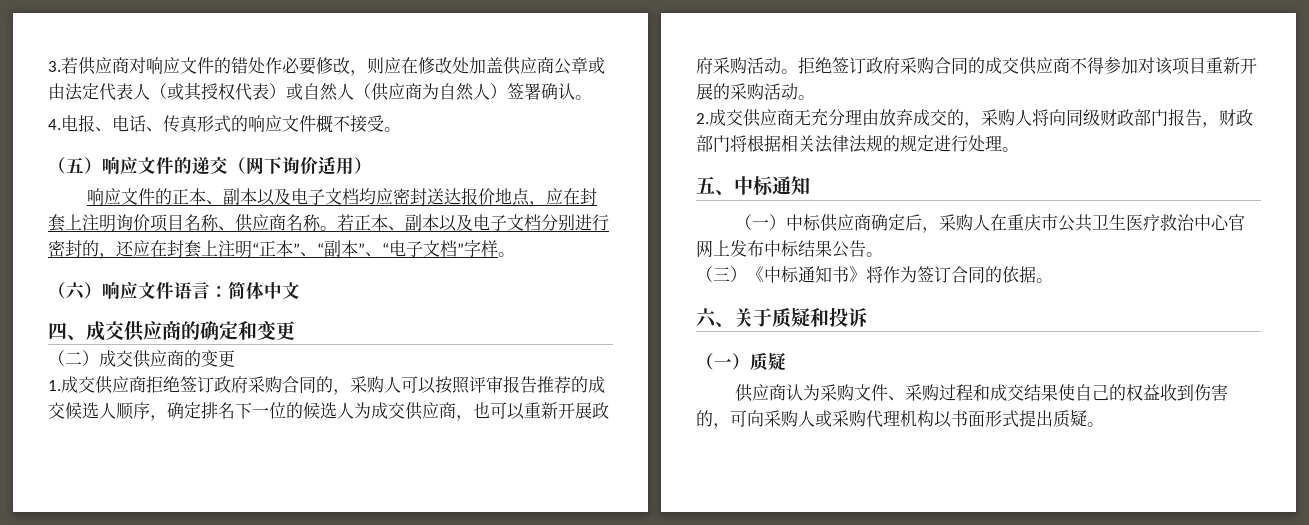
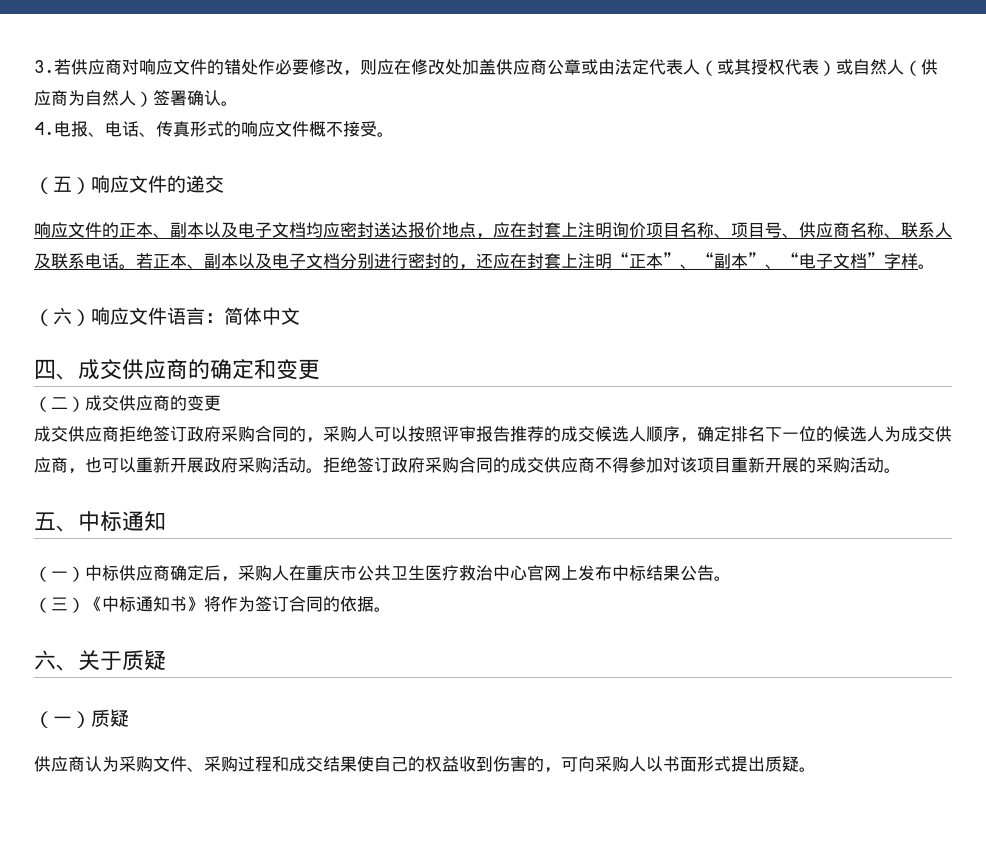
[228,156,372,175] （网下询价适用） -> (224, 184) none
(235, 228) none -> [731,222,799,238] 项目号、
(321, 222) none -> [884,222,952,238] [34,253,119,269] 、联系人及联系电话
[48,380,61,391] 1. -> (221, 403) none
[696,108,1253,128] [696,135,1019,153] // 2.成交供应商无充分理由放弃成交的，采购人将向同级财政部门报告，财政部门将根据相关法律法规的规定进行处理。 -> (901, 470) none
[810,307,868,327] 和投诉 -> (166, 660) none
[815,410,934,428] 或采购代理机构 -> (646, 764) none

